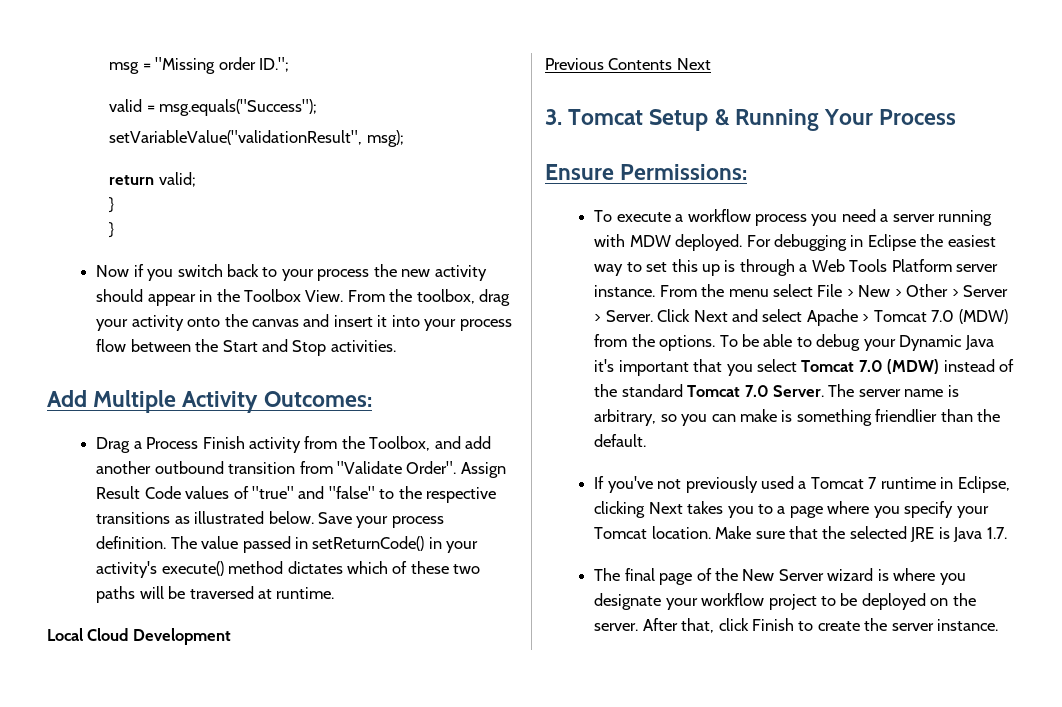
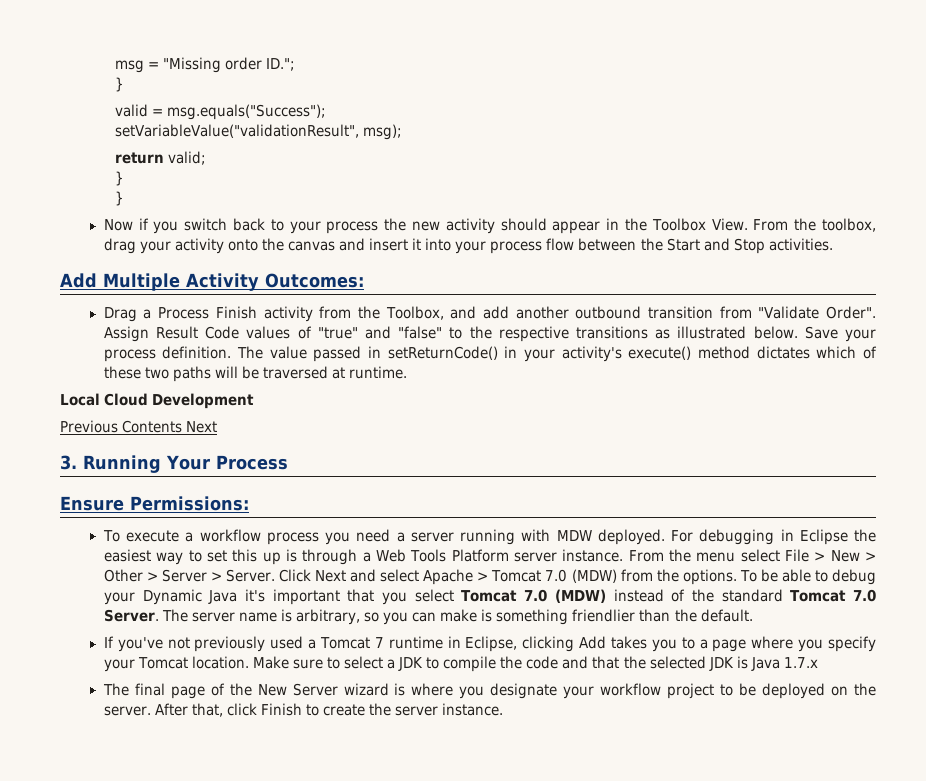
(289, 64) none -> [114,77,124,92] // }
[568,109,730,131] Tomcat Setup & -> (77, 462) none
[648,502,683,514] Next -> [579,636,607,649] Add
(785, 535) none -> [327,656,589,672] to select a JDK to compile the code and
[910,527,935,542] JRE -> [708,657,734,671] JDK
[986,527,1007,539] 1.7. -> [783,657,818,668] 1.7.x

